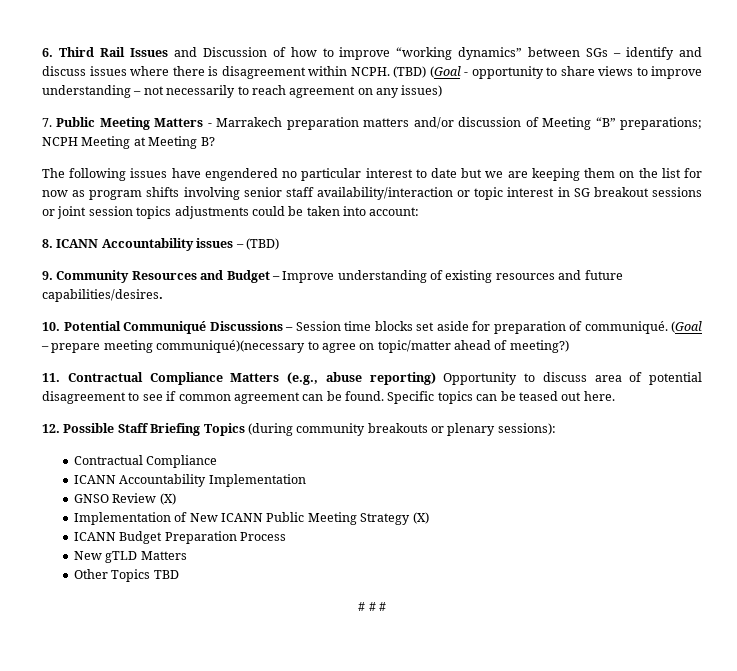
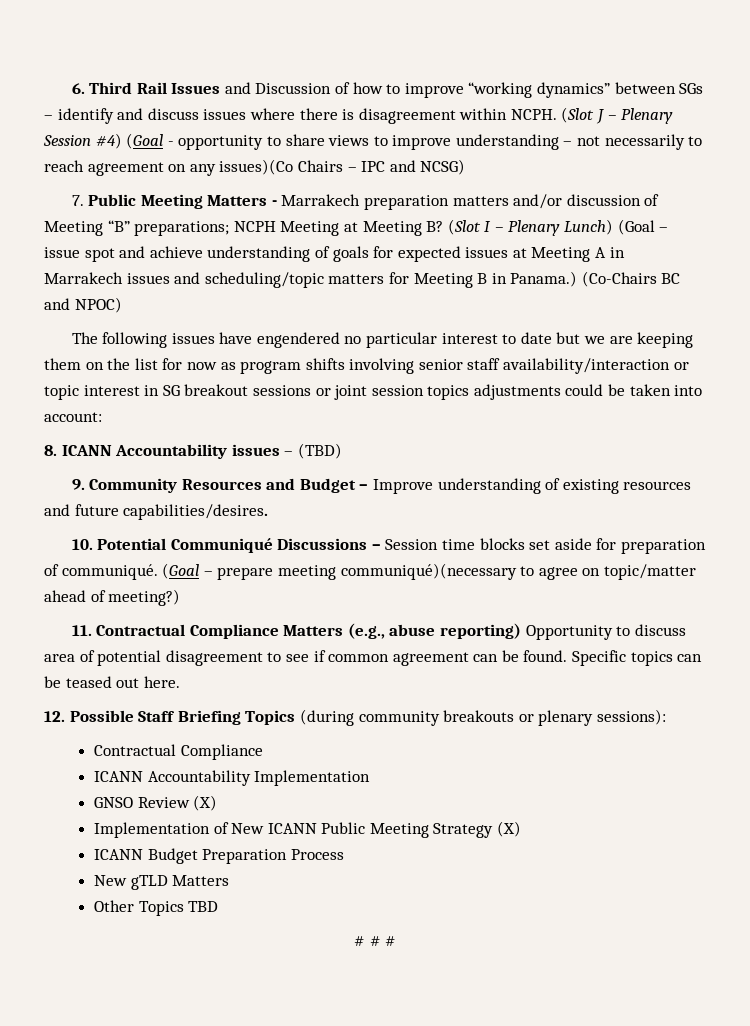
[393,66,426,78] (TBD) -> [561,107,674,124] [43,133,122,149] (Slot J – Plenary Session #4)
[401,85,443,97] issues) -> [219,159,466,175] issues)(Co Chairs – IPC and NCSG)
(215, 141) none -> [447,219,669,236] [44,246,625,262] [44,271,681,288] [44,297,122,313] (Slot I – Plenary Lunch) (Goal – issue spot and achieve understanding of goals for expected issues at Meeting A in Marrakech issues and scheduling/topic matters for Meeting B in Panama.) (Co-Chairs BC and NPOC)

